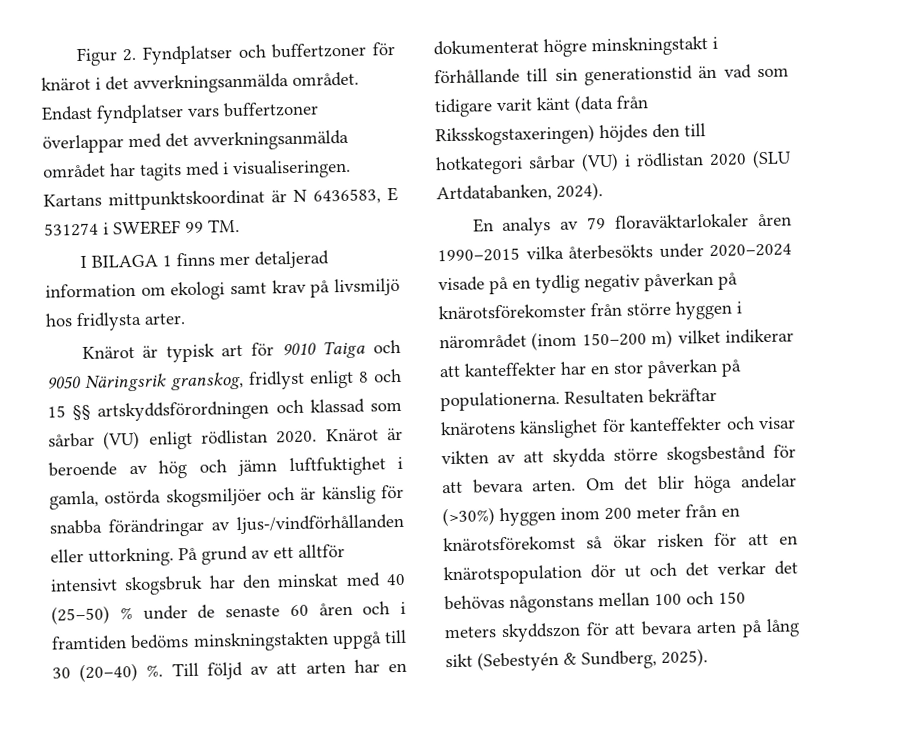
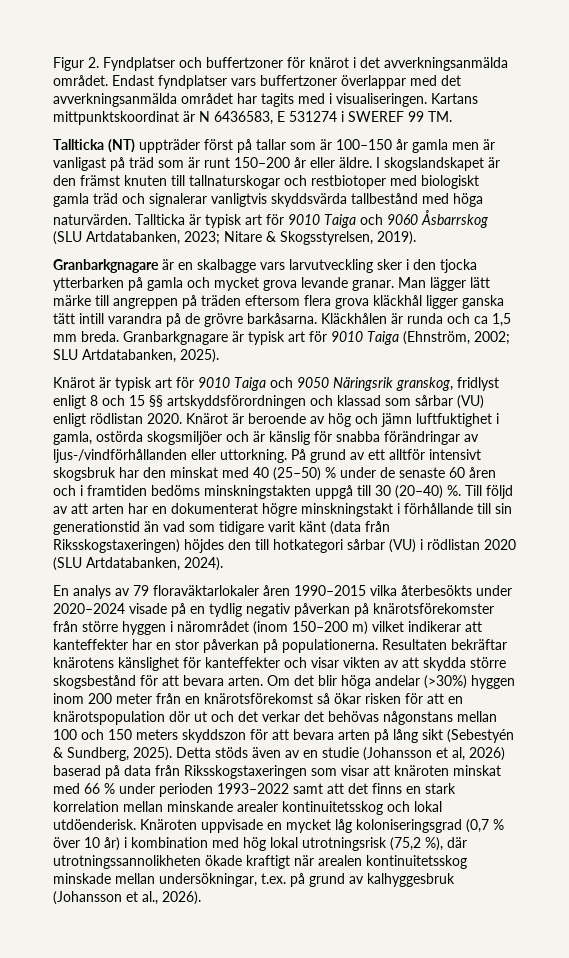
[79,250,329,269] [45,277,400,301] [45,311,186,332] I BILAGA 1 finns mer detaljerad information om ekologi samt krav på livsmiljö hos fridlysta arter. -> [53,139,495,153] [53,157,500,171] [53,175,479,189] [53,193,483,207] [53,210,488,228] [53,231,416,245] [53,259,477,273] [53,277,490,291] [53,295,504,309] [53,313,511,327] [53,331,510,345] [53,349,219,363] Tallticka (NT) uppträder först på tallar som är 100–150 år gamla men är vanligast på träd som är runt 150–200 år eller äldre. I skogslandskapet är den främst knuten till tallnaturskogar och restbiotoper med biologiskt gamla träd och signalerar vanligtvis skyddsvärda tallbestånd med höga naturvärden. Tallticka är typisk art för 9010 Taiga och 9060 Åsbarrskog (SLU Artdatabanken, 2023; Nitare & Skogsstyrelsen, 2019). // Granbarkgnagare är en skalbagge vars larvutveckling sker i den tjocka ytterbarken på gamla och mycket grova levande granar. Man lägger lätt märke till angreppen på träden eftersom flera grova kläckhål ligger ganska tätt intill varandra på de grövre barkåsarna. Kläckhålen är runda och ca 1,5 mm breda. Granbarkgnagare är typisk art för 9010 Taiga (Ehnström, 2002; SLU Artdatabanken, 2025).
(708, 658) none -> [176,747,505,761] [53,765,501,779] [53,783,456,797] [53,801,442,815] [53,819,504,833] [53,837,467,851] [53,855,467,869] [53,873,455,887] [53,891,201,905] Detta stöds även av en studie (Johansson et al, 2026) baserad på data från Riksskogstaxeringen som visar att knäroten minskat med 66 % under perioden 1993–2022 samt att det finns en stark korrelation mellan minskande arealer kontinuitetsskog och lokal utdöenderisk. Knäroten uppvisade en mycket låg koloniseringsgrad (0,7 % över 10 år) i kombination med hög lokal utrotningsrisk (75,2 %), där utrotningssannolikheten ökade kraftigt när arealen kontinuitetsskog minskade mellan undersökningar, t.ex. på grund av kalhyggesbruk (Johansson et al., 2026).

